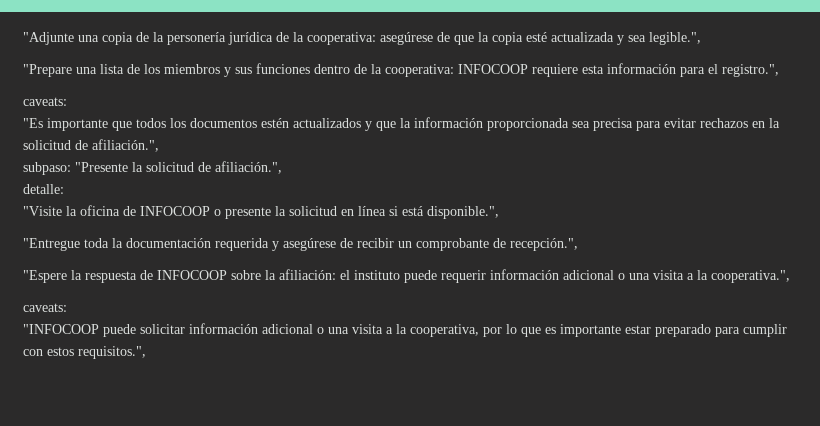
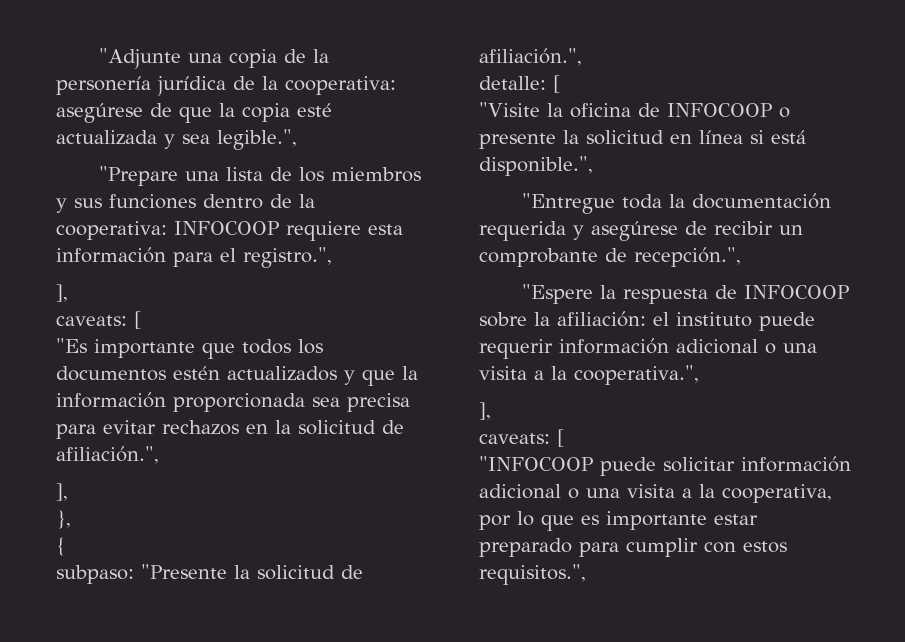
[23,97,67,106] // caveats: -> [56,284,68,302] [56,311,141,329] // ], // caveats: [
(159, 145) none -> [56,483,68,501] [56,510,71,529] [56,537,66,556] // ], // }, // {
(64, 189) none -> [553,75,560,93] [
[23,303,67,312] // caveats: -> [479,402,491,420] [479,429,564,447] // ], // caveats: [

